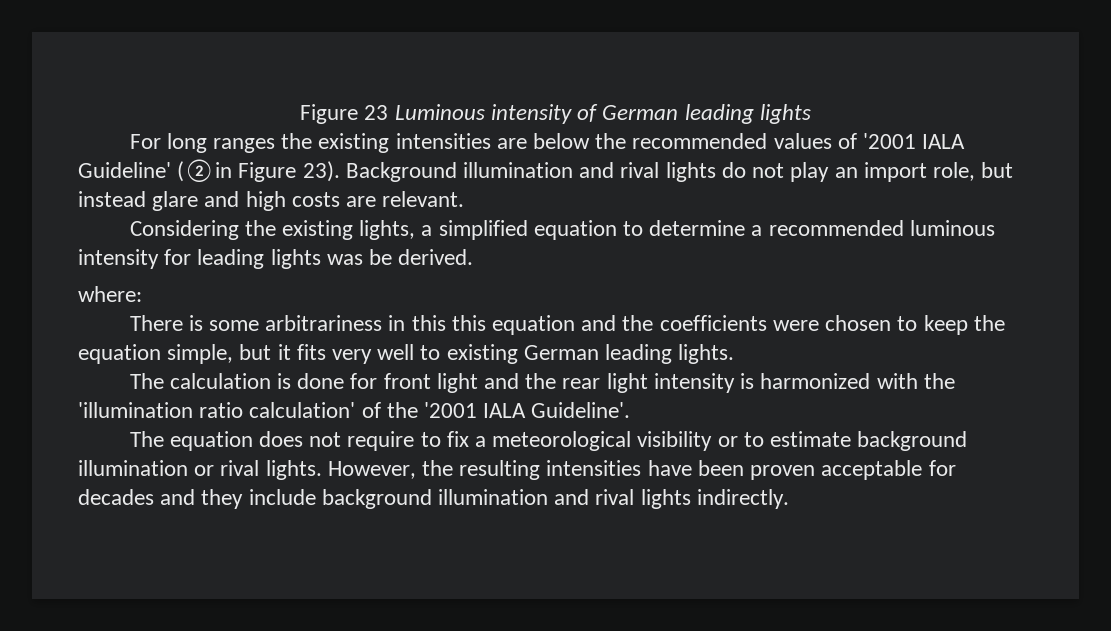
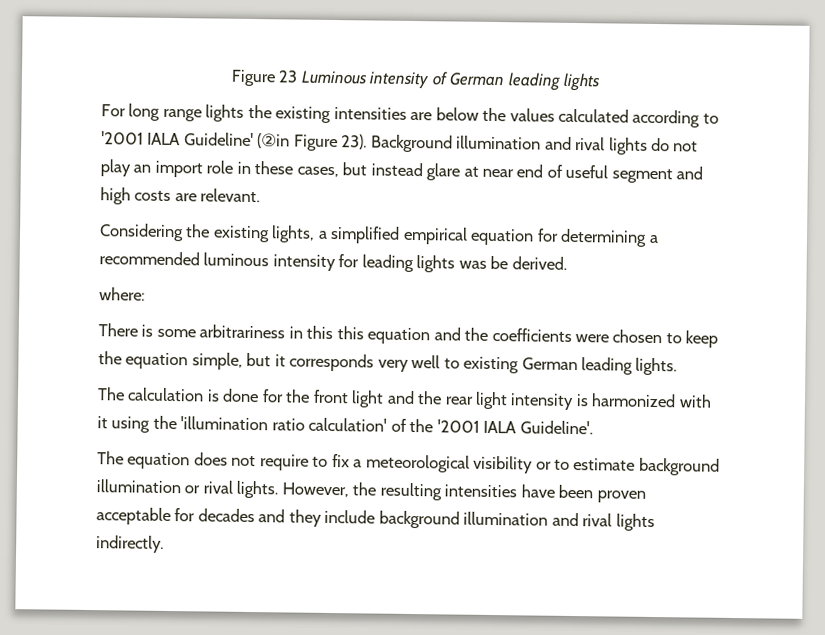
[212,138,275,153] ranges -> [162,104,245,122] range lights
[632,133,857,149] recommended values of -> [509,108,719,128] values calculated according to
[932,162,1014,181] [78,191,199,211] role, but instead glare -> [206,160,673,184] role in these cases, but instead glare at near end of useful segment
[533,220,746,240] equation to determine -> [402,226,648,247] empirical equation for determining
[296,344,326,360] fits -> [289,353,375,372] corresponds
(378, 381) none -> [285,389,311,403] the
(918, 381) none -> [97,416,151,433] it using

